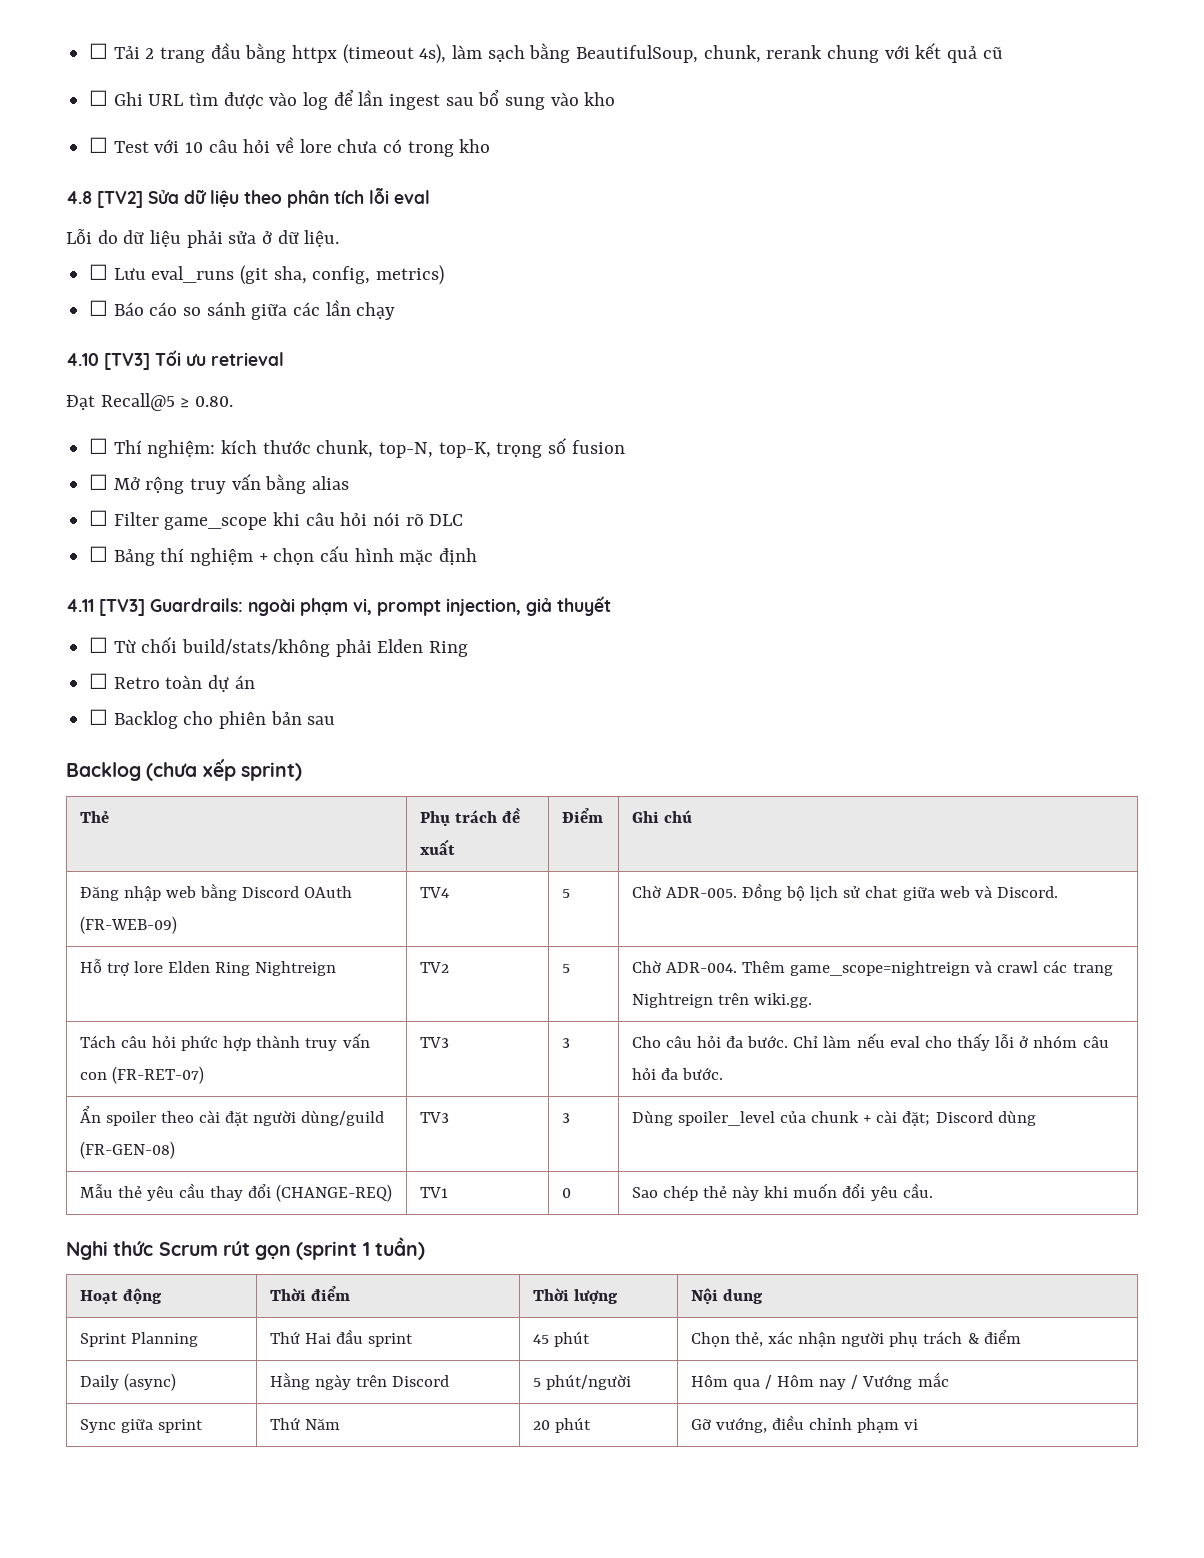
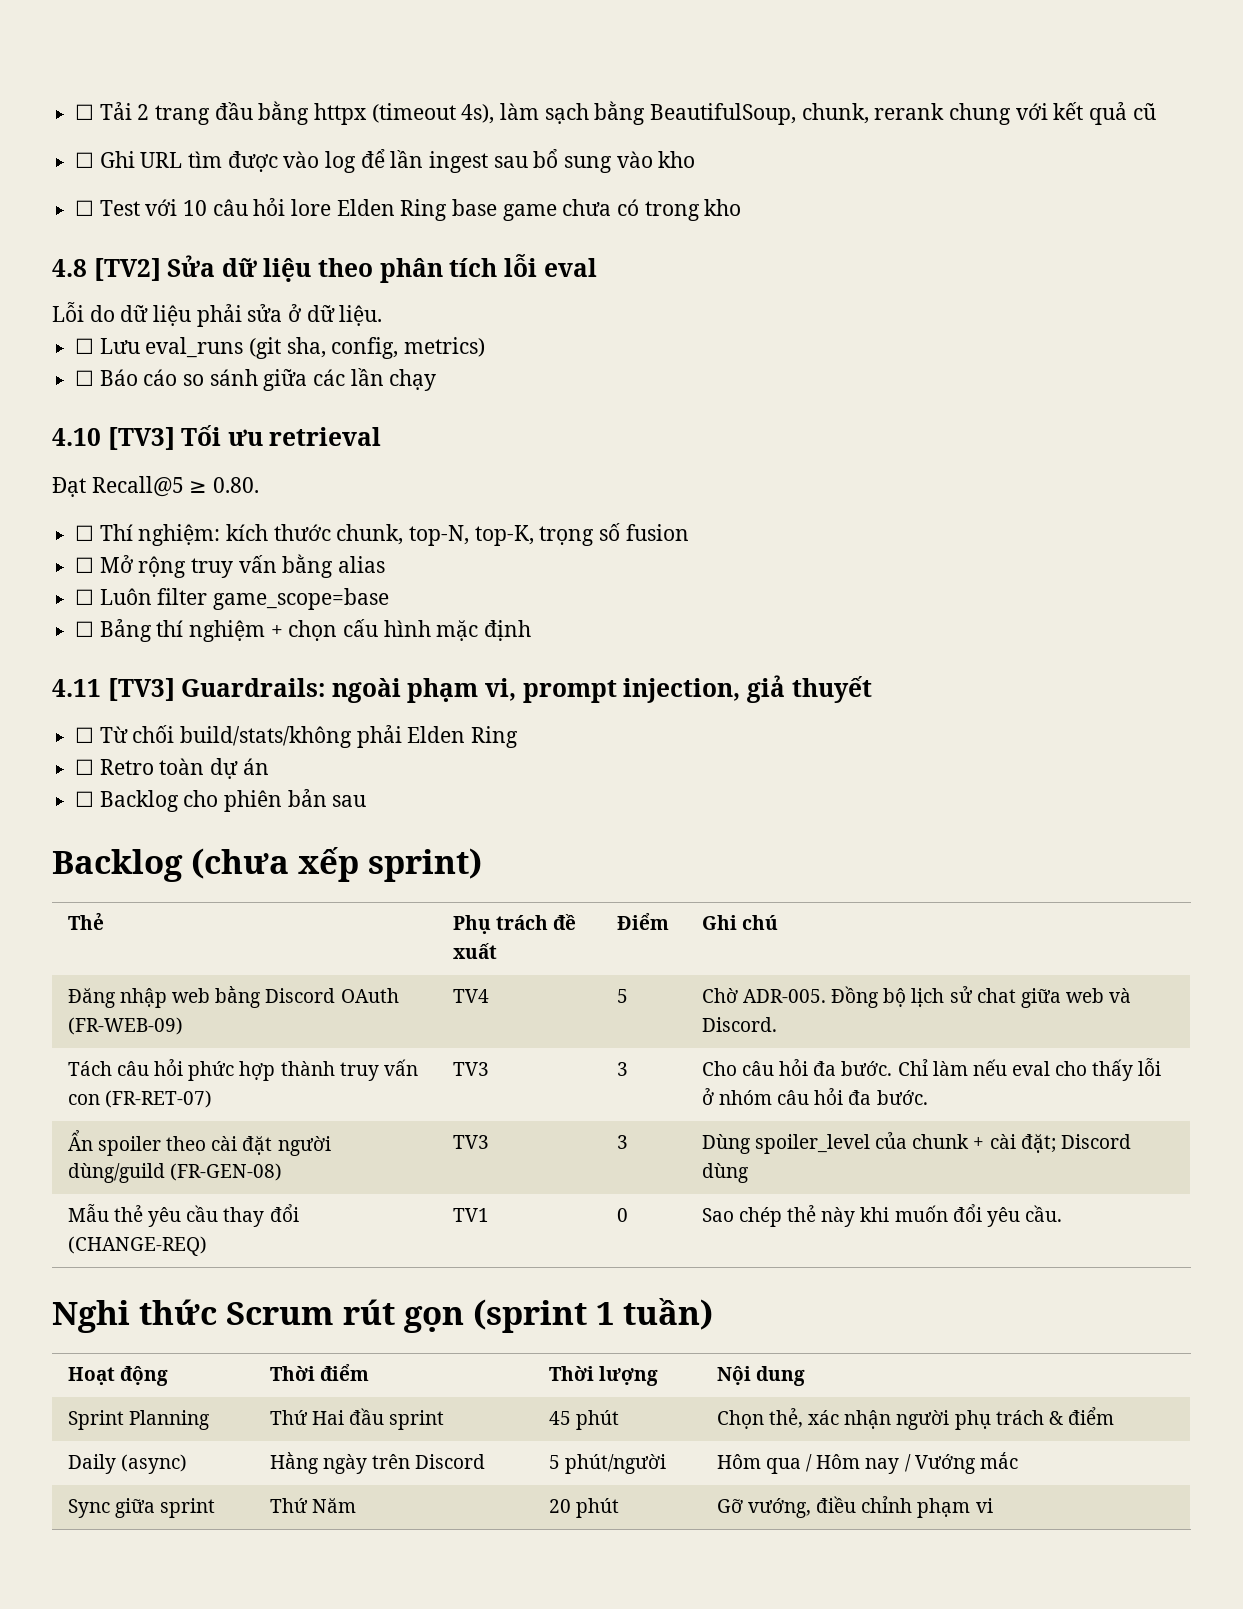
[276,137,332,153] về lore -> [291,199,557,221] lore Elden Ring base game
[113,512,464,530] Filter game_scope khi câu hỏi nói rõ DLC -> [99,588,390,610] Luôn filter game_scope=base
[79,959,337,976] [419,962,449,973] [561,964,570,973] [631,960,1113,976] [631,993,812,1008] // Hỗ trợ lore Elden Ring Nightreign | TV2 | 5 | Chờ ADR-004. Thêm game_scope=nightreign và crawl các trang Nightreign trên wiki.gg. -> (777, 1024) none

